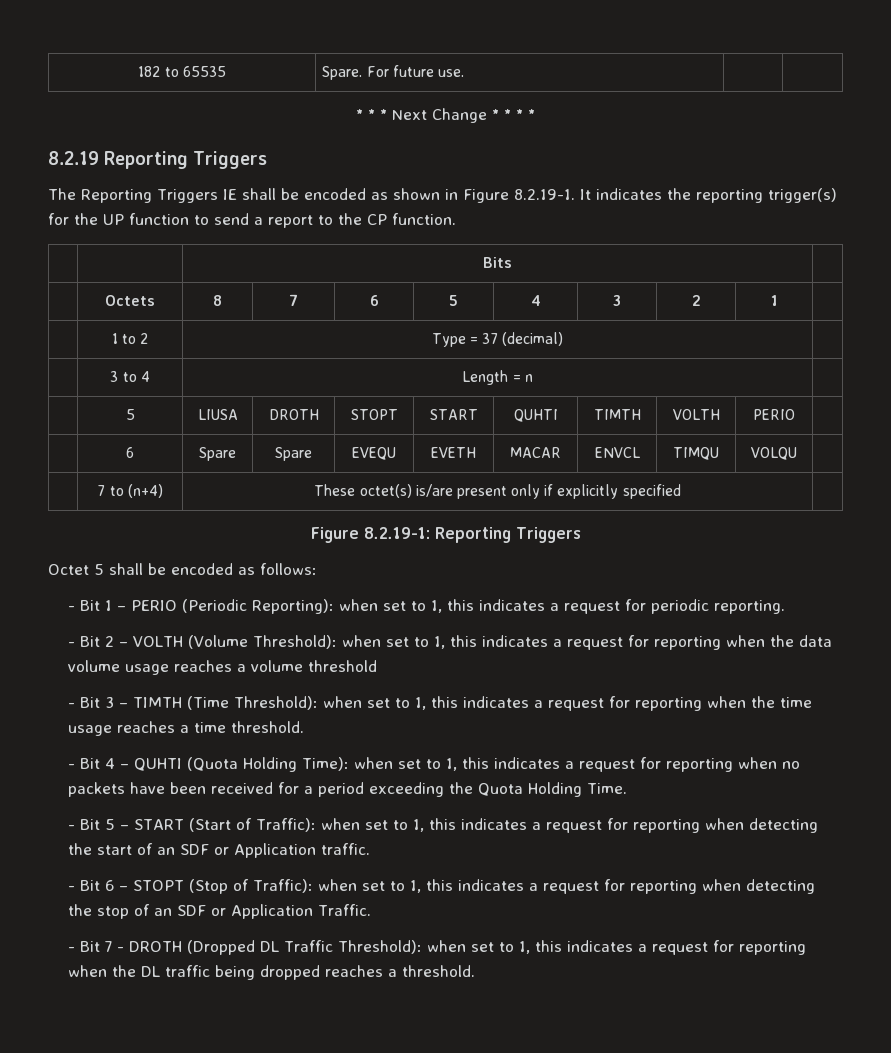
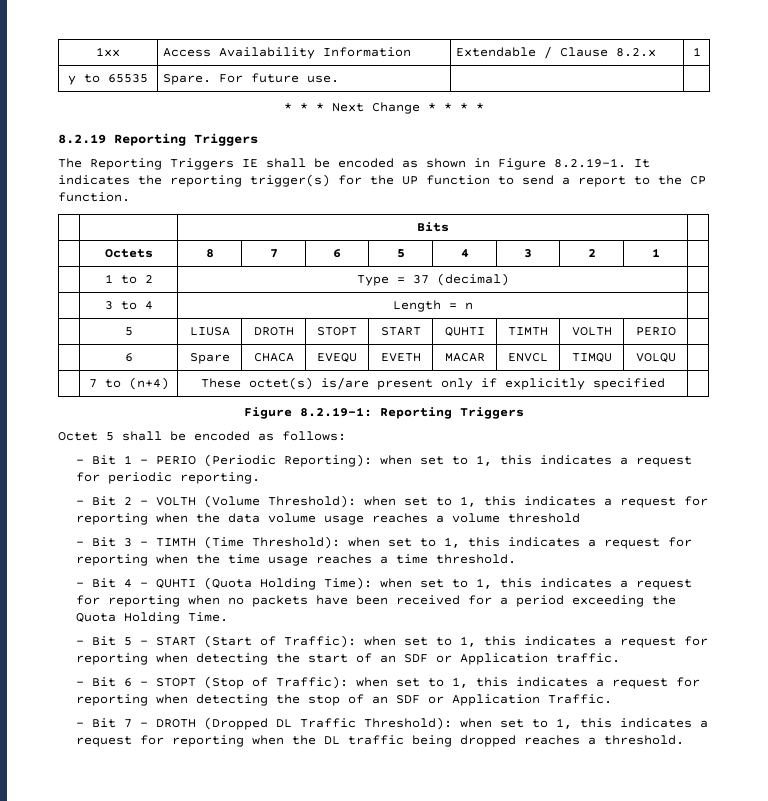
[138,66,161,77] 182 -> [96,47,120,57] [163,47,412,59] [456,46,657,59] [692,47,701,56] [68,75,76,85] 1xx | Access Availability Information | Extendable / Clause 8.2.x | 1 // y
[275,447,312,461] Spare -> [253,353,294,362] CHACA

